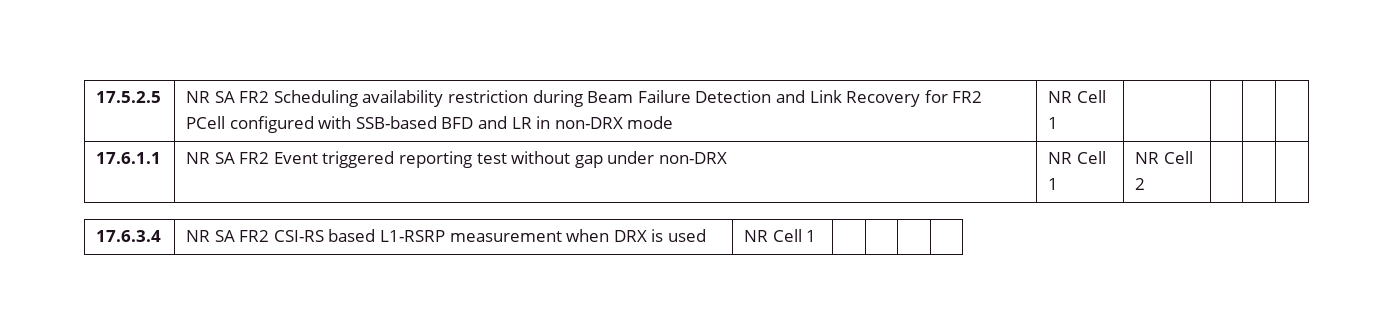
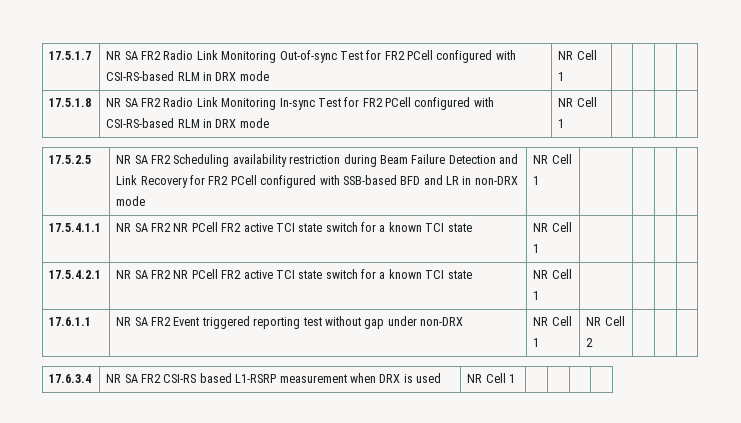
(96, 97) none -> [49,51,92,60] [106,50,516,63] [106,71,269,81] [558,50,597,60] [558,72,565,81] [49,98,92,107] [106,97,494,110] [106,118,269,128] [558,97,597,107] [558,119,565,128] 17.5.1.7 | NR SA FR2 Radio Link Monitoring Out-of-sync Test for FR2 PCell configured with CSI-RS-based RLM in DRX mode | NR Cell 1 | | | | // 17.5.1.8 | NR SA FR2 Radio Link Monitoring In-sync Test for FR2 PCell configured with CSI-RS-based RLM in DRX mode | NR Cell 1 | | | | //
(1059, 123) none -> [49,223,102,232] [116,222,472,232] [533,222,572,232] [533,244,540,253] [49,270,102,279] [116,269,472,279] [533,269,572,279] [533,291,540,300] // 17.5.4.1.1 | NR SA FR2 NR PCell FR2 active TCI state switch for a known TCI state | NR Cell 1 | | | | // 17.5.4.2.1 | NR SA FR2 NR PCell FR2 active TCI state switch for a known TCI state | NR Cell 1 | | | |

